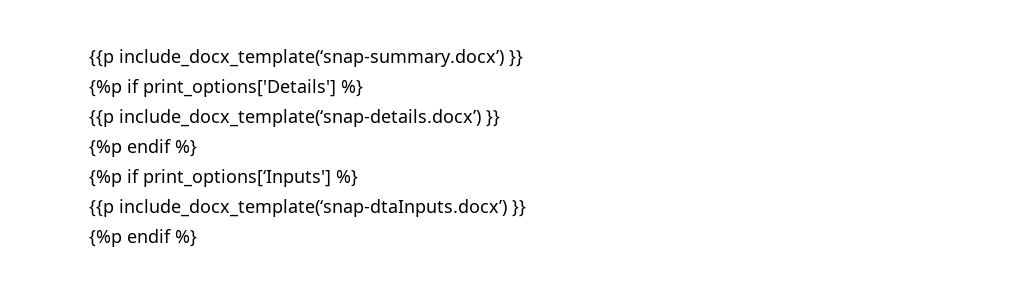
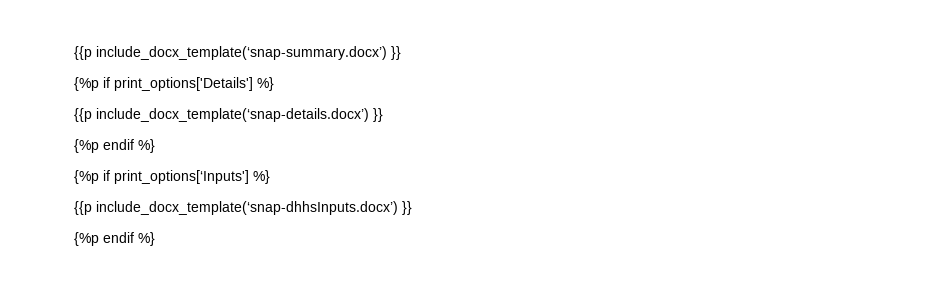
[119,199,507,217] include_docx_template(‘snap-dtaInputs.docx’) -> [96,201,398,215] include_docx_template(‘snap-dhhsInputs.docx’)

